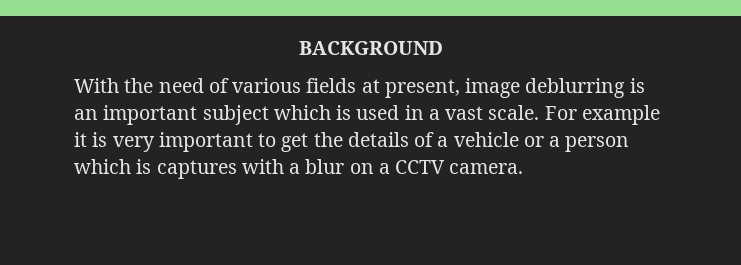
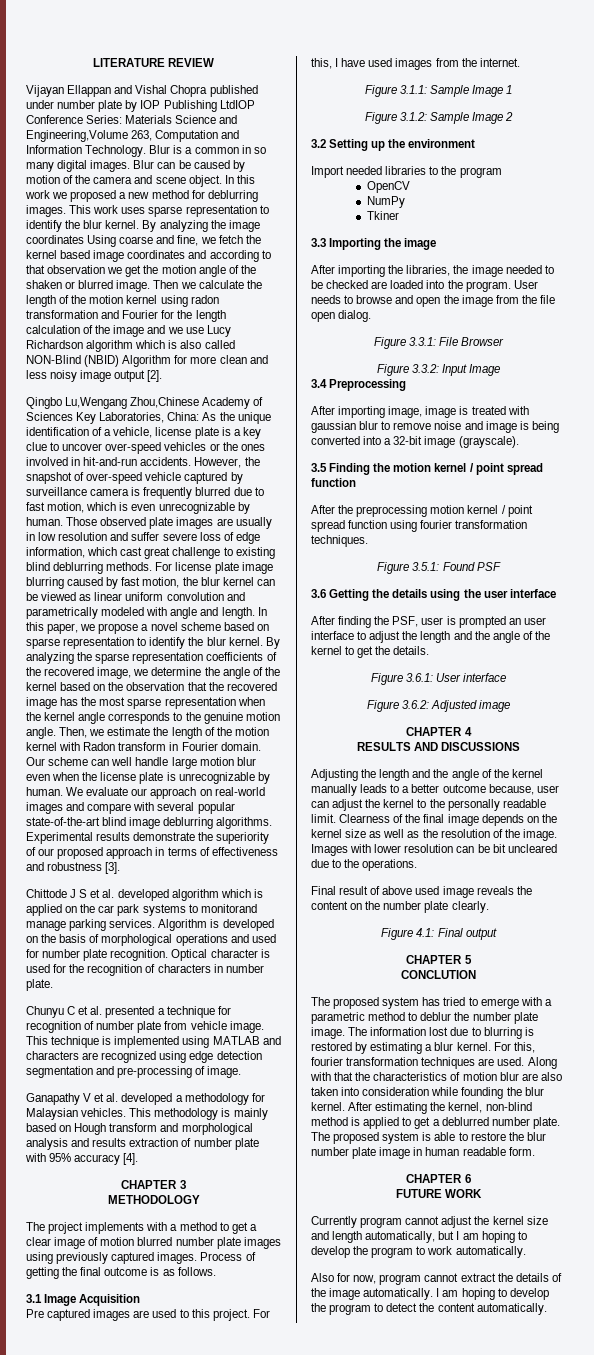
[298,41,443,55] [74,78,645,98] [74,105,660,125] [74,132,630,152] [74,159,524,179] BACKGROUND // With the need of various fields at present, image deblurring is an important subject which is used in a vast scale. For example it is very important to get the details of a vehicle or a person which is captures with a blur on a CCTV camera. -> [92,58,215,67] [26,85,258,97] [26,100,255,112] [26,115,238,124] [26,130,240,142] [26,145,266,157] [26,160,245,172] [26,175,255,187] [25,190,258,202] [26,205,269,217] [26,220,260,232] [26,235,261,247] [26,250,271,262] [26,265,256,277] [26,280,262,292] [26,295,219,307] [26,310,226,322] [26,325,231,337] [26,340,235,352] [26,355,268,367] [26,370,163,382] [26,397,264,409] [26,412,271,424] [26,427,261,439] [26,442,265,454] [26,457,260,468] [26,472,243,484] [26,487,264,499] [26,502,250,514] [26,517,272,529] [26,532,260,544] [26,547,275,559] [26,562,273,574] [26,577,275,589] [26,592,245,601] [26,607,267,619] [26,622,269,634] [26,637,280,649] [26,652,277,664] [26,667,280,679] [26,682,277,691] [26,697,265,709] [26,712,280,724] [26,727,269,739] [26,742,261,751] [26,757,256,769] [26,772,270,784] [26,787,265,799] [26,802,235,814] [26,817,273,829] [26,832,270,844] [26,847,278,859] [26,862,121,874] [26,889,263,901] [26,904,257,916] [26,919,274,931] [26,934,276,946] [26,949,270,961] [26,964,264,976] [26,979,53,991] [26,1006,231,1018] [26,1021,264,1033] [26,1036,281,1048] [26,1051,262,1063] [26,1066,242,1078] [26,1093,265,1105] [26,1108,268,1120] [26,1123,253,1135] [26,1138,259,1150] [25,1153,139,1165] [121,1180,186,1189] [107,1195,200,1204] [26,1222,257,1234] [26,1237,281,1249] [26,1252,256,1264] [26,1267,216,1279] [26,1294,141,1306] [26,1309,270,1321] [311,58,520,70] [364,85,513,97] [364,112,514,124] [311,139,476,151] [311,166,502,178] [366,181,410,193] [366,196,405,208] [366,211,399,220] [311,238,437,250] [311,265,554,277] [311,280,538,292] [311,295,555,307] [311,310,372,322] [373,337,505,349] [376,364,501,376] [311,379,407,391] [311,406,529,418] [311,421,559,433] [311,436,519,448] [311,463,543,475] [311,478,356,487] [311,505,533,517] [311,520,528,532] [311,535,368,547] [377,562,501,574] [311,589,556,601] [311,616,546,628] [311,631,550,643] [311,646,430,658] [370,673,507,685] [366,700,511,712] [406,727,472,736] [356,742,521,751] [311,769,543,781] [311,784,559,796] [311,799,546,811] [311,814,557,826] [311,829,557,841] [311,844,557,856] [311,859,418,871] [311,886,532,898] [311,901,489,913] [381,928,497,940] [406,955,472,964] [401,970,476,979] [311,997,552,1009] [311,1012,538,1024] [311,1027,534,1039] [311,1042,535,1054] [311,1057,557,1069] [310,1072,562,1081] [311,1087,544,1099] [311,1102,532,1114] [311,1117,560,1129] [311,1132,546,1144] [311,1147,535,1159] [406,1174,471,1183] [395,1189,483,1198] [311,1216,548,1228] [311,1231,527,1243] [311,1246,526,1258] [311,1273,562,1285] [311,1288,549,1300] [311,1303,547,1315] LITERATURE REVIEW // Vijayan Ellappan and Vishal Chopra published under number plate by IOP Publishing LtdIOP Conference Series: Materials Science and Engineering,Volume 263, Computation and Information Technology. Blur is a common in so many digital images. Blur can be caused by motion of the camera and scene object. In this work we proposed a new method for deblurring images. This work uses sparse representation to identify the blur kernel. By analyzing the image coordinates Using coarse and fine, we fetch the kernel based image coordinates and according to that observation we get the motion angle of the shaken or blurred image. Then we calculate the length of the motion kernel using radon transformation and Fourier for the length calculation of the image and we use Lucy Richardson algorithm which is also called NON-Blind (NBID) Algorithm for more clean and less noisy image output [2]. // Qingbo Lu,Wengang Zhou,Chinese Academy of Sciences Key Laboratories, China: As the unique identification of a vehicle, license plate is a key clue to uncover over-speed vehicles or the ones involved in hit-and-run accidents. However, the snapshot of over-speed vehicle captured by surveillance camera is frequently blurred due to fast motion, which is even unrecognizable by human. Those observed plate images are usually in low resolution and suffer severe loss of edge information, which cast great challenge to existing blind deblurring methods. For license plate image blurring caused by fast motion, the blur kernel can be viewed as linear uniform convolution and parametrically modeled with angle and length. In this paper, we propose a novel scheme based on sparse representation to identify the blur kernel. By analyzing the sparse representation coefficients of the recovered image, we determine the angle of the kernel based on the observation that the recovered image has the most sparse representation when the kernel angle corresponds to the genuine motion angle. Then, we estimate the length of the motion kernel with Radon transform in Fourier domain. Our scheme can well handle large motion blur even when the license plate is unrecognizable by human. We evaluate our approach on real-world images and compare with several popular state-of-the-art blind image deblurring algorithms. Experimental results demonstrate the superiority of our proposed approach in terms of effectiveness and robustness [3]. // Chittode J S et al. developed algorithm which is applied on the car park systems to monitorand manage parking services. Algorithm is developed on the basis of morphological operations and used for number plate recognition. Optical character is used for the recognition of characters in number plate. // Chunyu C et al. presented a technique for recognition of number plate from vehicle image. This technique is implemented using MATLAB and characters are recognized using edge detection segmentation and pre-processing of image. // Ganapathy V et al. developed a methodology for Malaysian vehicles. This methodology is mainly based on Hough transform and morphological analysis and results extraction of number plate with 95% accuracy [4]. // CHAPTER 3 // METHODOLOGY // The project implements with a method to get a clear image of motion blurred number plate images using previously captured images. Process of getting the final outcome is as follows. // 3.1 Image Acquisition // Pre captured images are used to this project. For this, I have used images from the internet. // Figure 3.1.1: Sample Image 1 // Figure 3.1.2: Sample Image 2 // 3.2 Setting up the environment // Import needed libraries to the program // OpenCV // NumPy // Tkiner // 3.3 Importing the image // After importing the libraries, the image needed to be checked are loaded into the program. User needs to browse and open the image from the file open dialog. // Figure 3.3.1: File Browser // Figure 3.3.2: Input Image // 3.4 Preprocessing // After importing image, image is treated with gaussian blur to remove noise and image is being converted into a 32-bit image (grayscale). // 3.5 Finding the motion kernel / point spread function // After the preprocessing motion kernel / point spread function using fourier transformation techniques. // Figure 3.5.1: Found PSF // 3.6 Getting the details using the user interface // After finding the PSF, user is prompted an user interface to adjust the length and the angle of the kernel to get the details. // Figure 3.6.1: User interface // Figure 3.6.2: Adjusted image // CHAPTER 4 // RESULTS AND DISCUSSIONS // Adjusting the length and the angle of the kernel manually leads to a better outcome because, user can adjust the kernel to the personally readable limit. Clearness of the final image depends on the kernel size as well as the resolution of the image. Images with lower resolution can be bit uncleared due to the operations. // Final result of above used image reveals the content on the number plate clearly. // Figure 4.1: Final output // CHAPTER 5 // CONCLUTION // The proposed system has tried to emerge with a parametric method to deblur the number plate image. The information lost due to blurring is restored by estimating a blur kernel. For this, fourier transformation techniques are used. Along with that the characteristics of motion blur are also taken into consideration while founding the blur kernel. After estimating the kernel, non-blind method is applied to get a deblurred number plate. The proposed system is able to restore the blur number plate image in human readable form. // CHAPTER 6 // FUTURE WORK // Currently program cannot adjust the kernel size and length automatically, but I am hoping to develop the program to work automatically. // Also for now, program cannot extract the details of the image automatically. I am hoping to develop the program to detect the content automatically.

